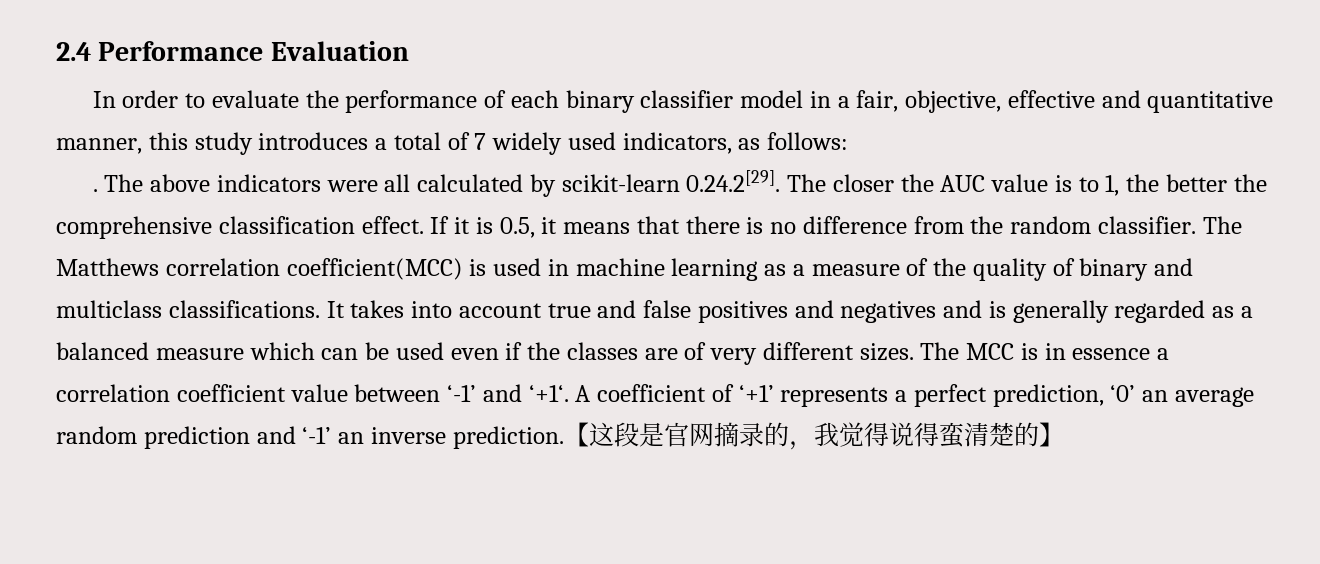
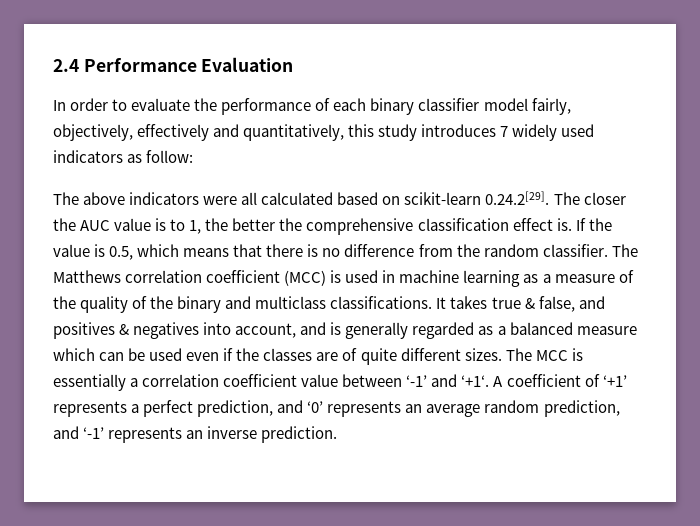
[809,90,1274,113] [56,132,848,155] [92,189,98,192] in a fair, objective, effective and quantitative manner, this study introduces a total of 7 widely used indicators, as follows: // . -> [531,98,571,115] [53,124,595,141] [53,150,194,163] fairly, objectively, effectively and quantitatively, this study introduces 7 widely used indicators as follow: //
[529,174,556,197] by -> [337,192,401,205] based on
[361,216,469,234] effect. If it -> [512,218,612,231] [53,244,90,257] effect is. If the value
[541,217,557,234] it -> [137,244,180,257] which
[286,258,463,280] coefficient(MCC) -> [206,270,327,286] coefficient (MCC)
(1075, 267) none -> [150,296,174,309] the
[411,300,937,323] into account true and false positives and negatives -> [491,296,605,312] [53,322,297,339] true & false, and positives & negatives into account,
[710,348,757,365] very -> [360,348,397,365] quite
[1044,343,1151,360] in essence -> [53,374,126,391] essentially
[1110,384,1136,402] ‘0’ -> [277,400,402,417] and ‘0’ represents
[143,426,250,449] prediction -> [543,400,620,417] prediction,
(332, 435) none -> [108,427,183,443] represents
[563,422,1064,450] 【这段是官网摘录的，我觉得说得蛮清楚的】 -> (338, 434) none

